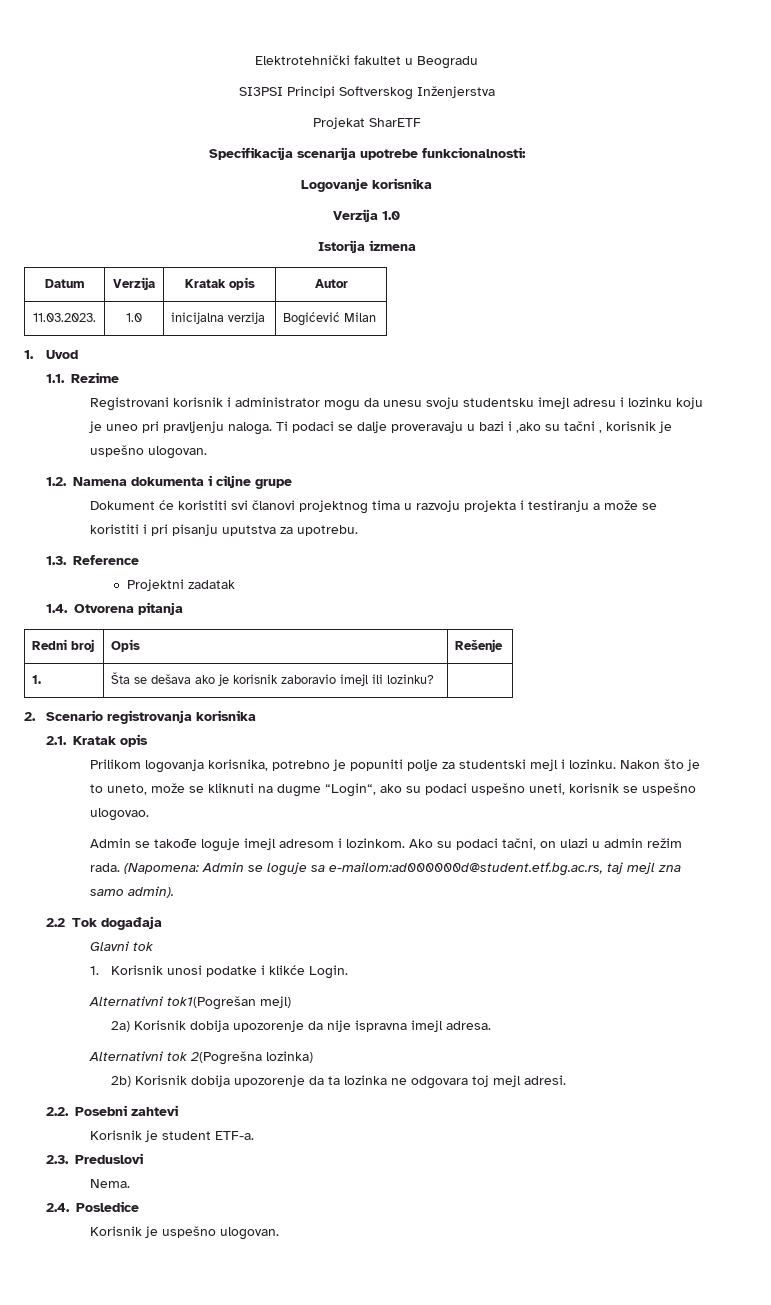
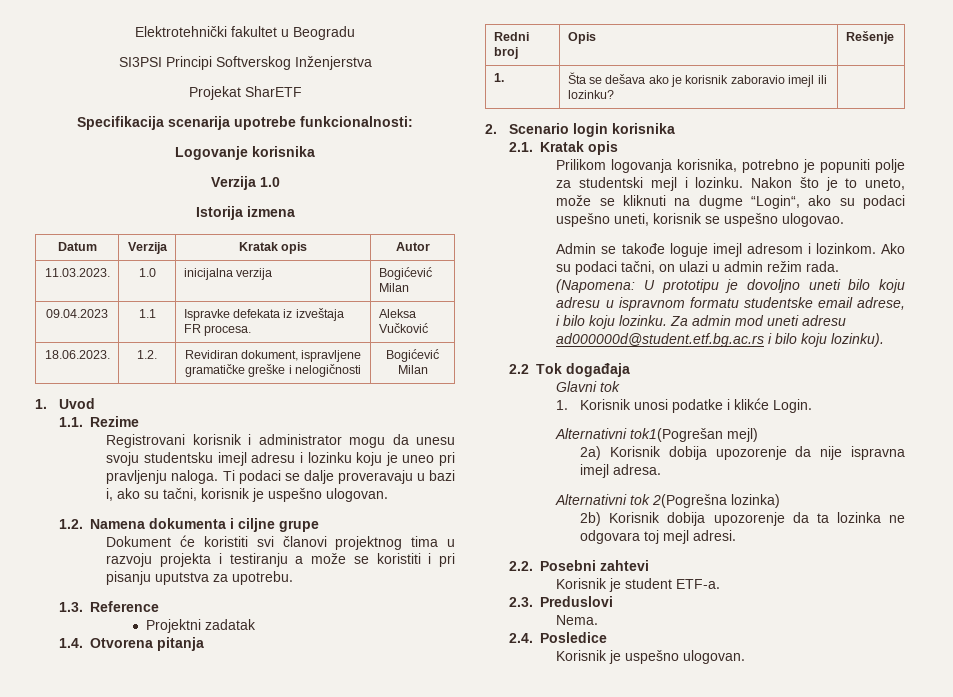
(377, 317) none -> [46,309,108,318] [138,309,156,318] [183,308,344,321] [183,324,251,336] [378,309,416,318] [378,323,428,333] [44,350,110,359] [137,350,157,359] [184,350,362,362] [184,364,362,377] [386,349,439,362] [397,365,428,374] // 09.04.2023 | 1.1 | Ispravke defekata iz izveštaja FR procesa. | Aleksa Vučković // 18.06.2023. | 1.2. | Revidiran dokument, ispravljene gramatičke greške i nelogičnosti | Bogićević Milan
[507,421,602,433] i ,ako su tačni , -> [106,488,198,501] i, ako su tačni,
[106,710,192,724] registrovanja -> [572,123,608,137] login
[201,862,681,876] [89,886,174,898] Admin se loguje sa e-mailom:ad000000d@student.etf.bg.ac.rs, taj mejl zna samo admin). -> [644,279,905,293] [556,297,905,311] [556,315,847,329] [556,333,885,347] U prototipu je dovoljno uneti bilo koju adresu u ispravnom formatu studentske email adrese, i bilo koju lozinku. Za admin mod uneti adresu ad000000d@student.etf.bg.ac.rs i bilo koju lozinku).

